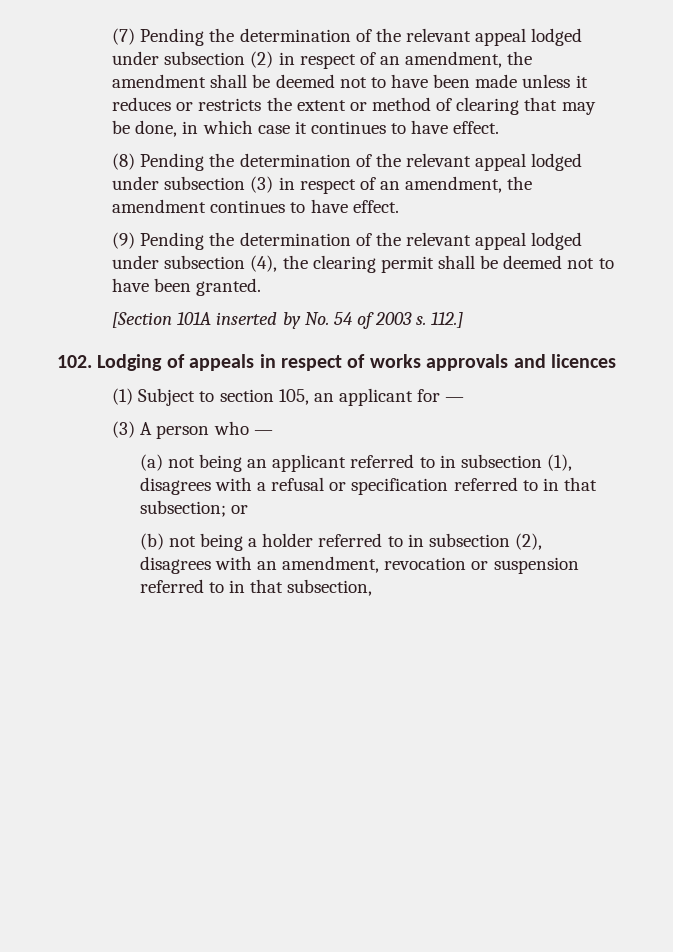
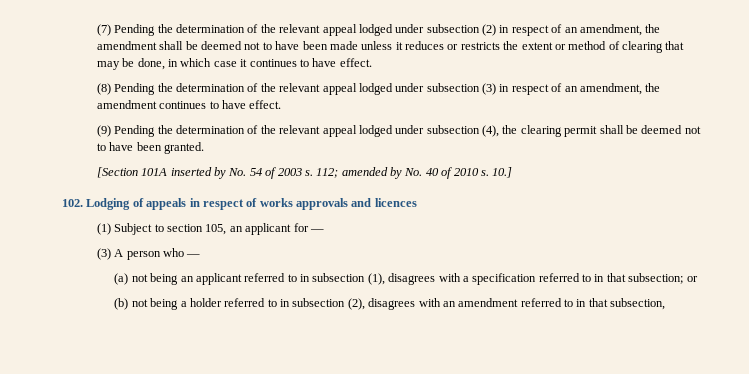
[431,312,464,328] 112.] -> [316,167,513,179] 112; amended by No. 40 of 2010 s. 10.]
[271,477,347,491] refusal or -> (469, 279) none
[282,556,579,574] amendment, revocation or suspension -> [458,298,519,307] amendment

